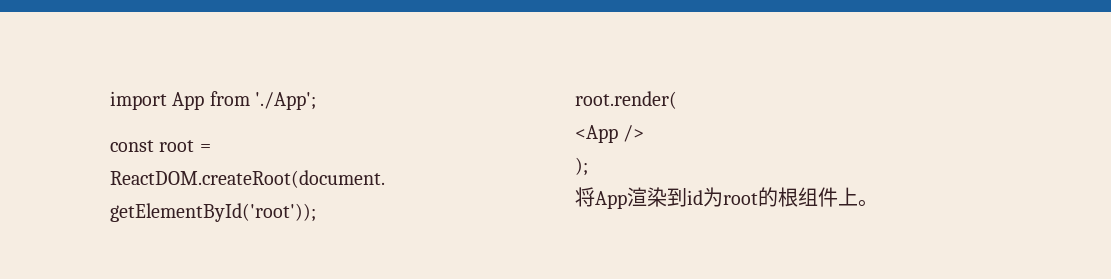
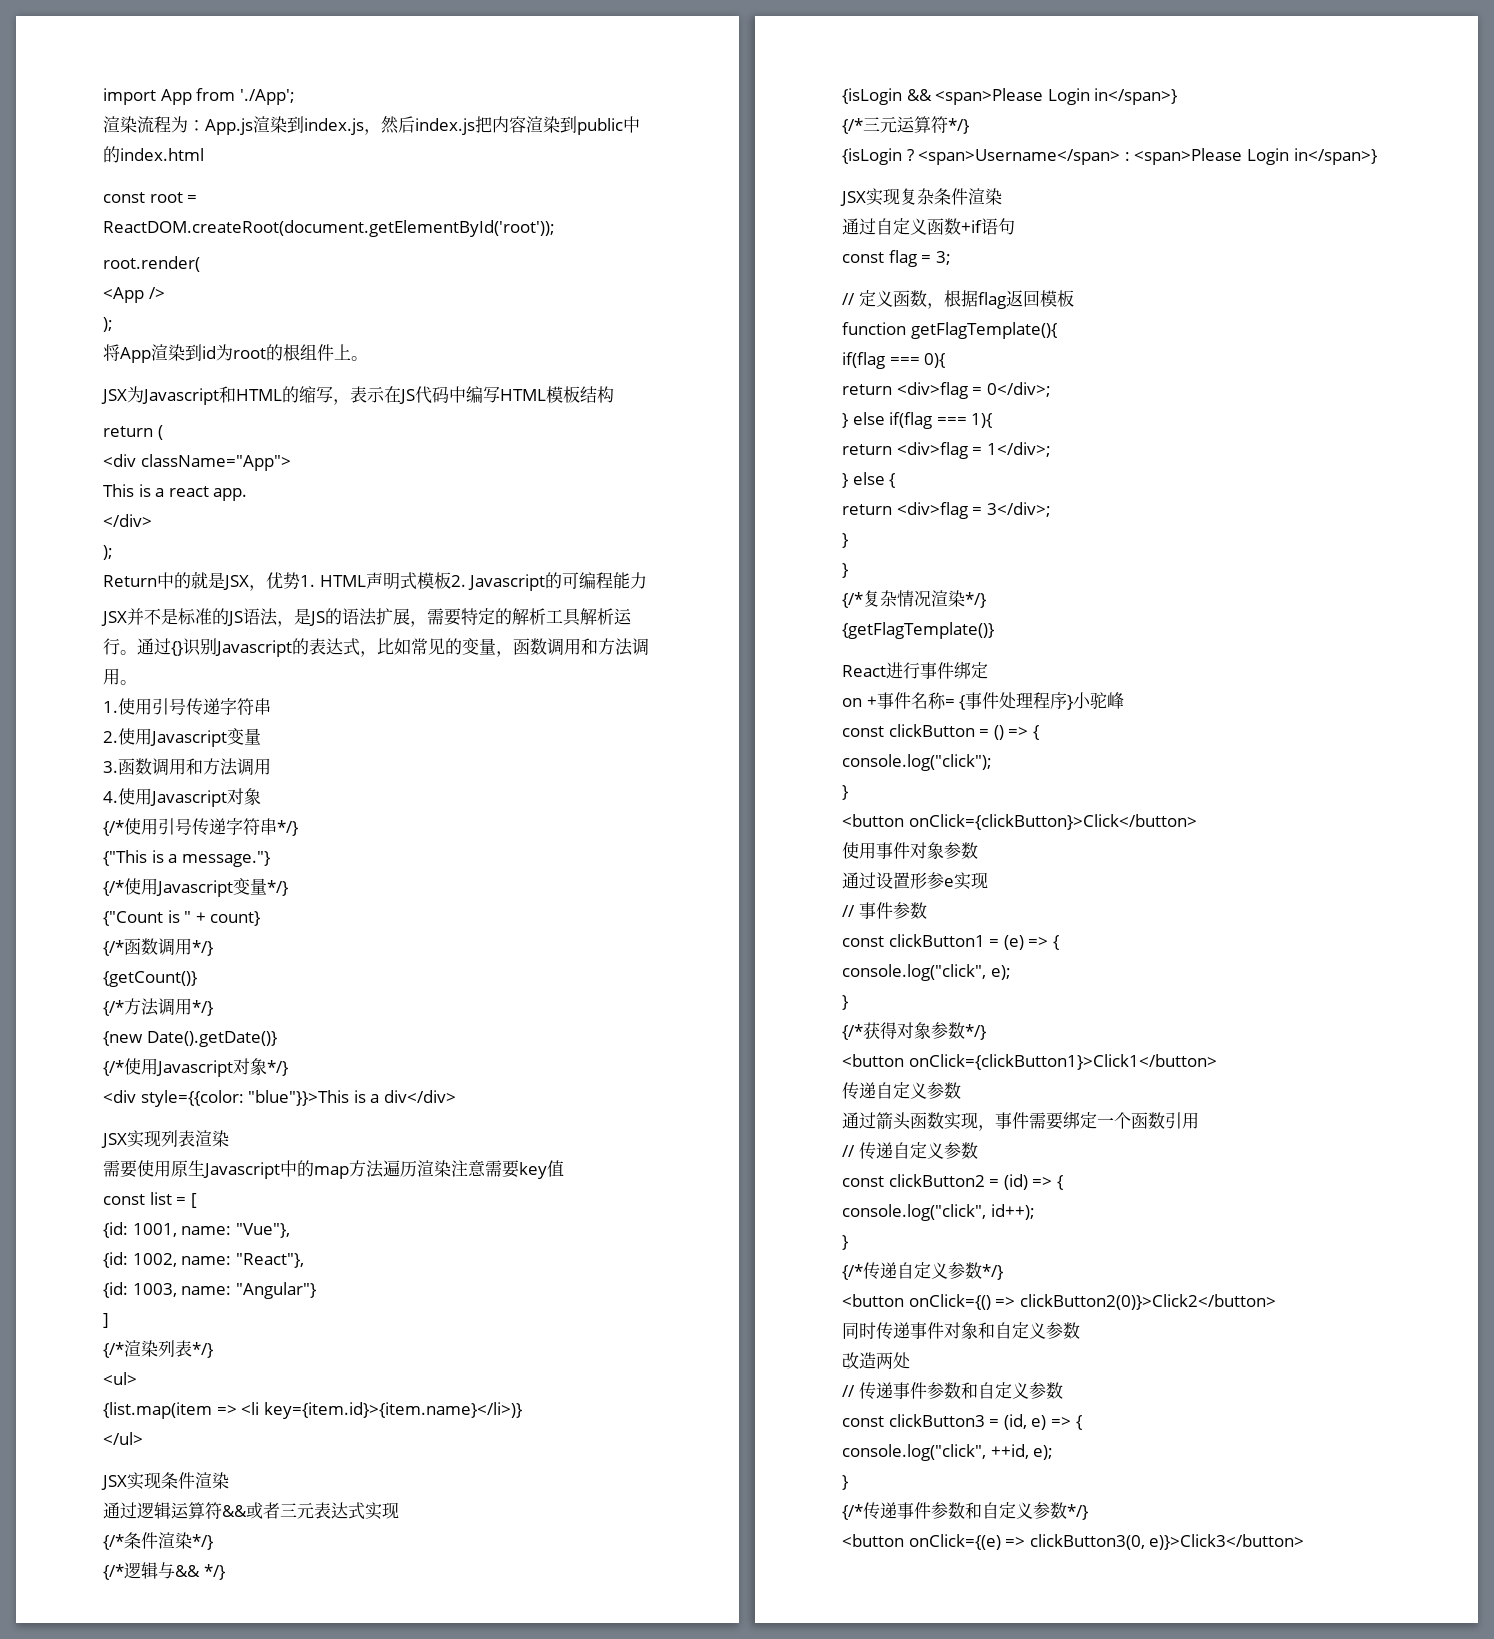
(317, 101) none -> [103,116,640,135] [103,146,204,163] // 渲染流程为：App.js渲染到index.js，然后index.js把内容渲染到public中的index.html
(878, 203) none -> [101,386,614,405] [103,425,163,440] [103,454,291,471] [103,484,248,501] [103,514,152,527] [103,545,113,560] [103,571,648,591] [101,608,632,627] [103,638,649,657] [103,668,137,685] [103,698,271,716] [103,728,261,747] [103,758,271,776] [103,788,261,807] [103,818,298,836] [103,850,270,867] [103,878,288,897] [103,910,261,926] [103,938,213,956] [103,971,197,987] [103,998,213,1016] [103,1031,277,1047] [103,1058,288,1077] [103,1090,456,1107] [101,1130,229,1148] [103,1160,564,1179] [103,1192,197,1208] [103,1222,290,1238] [103,1252,304,1268] [103,1282,316,1299] [103,1313,109,1328] [103,1340,213,1358] [103,1372,137,1385] [103,1402,522,1419] [103,1432,143,1445] [101,1472,229,1490] [103,1502,399,1520] [103,1532,213,1550] [103,1562,225,1580] [842,88,1178,105] [842,116,969,134] [842,148,1377,165] [840,188,1002,206] [842,218,1015,235] [842,250,951,267] [842,290,1074,309] [842,322,1057,339] [842,352,946,369] [842,382,1051,399] [842,412,993,429] [842,442,1051,459] [842,472,896,488] [842,502,1051,519] [842,533,848,548] [842,563,848,578] [842,590,986,608] [842,622,994,639] [842,661,988,679] [842,692,1125,710] [842,724,1039,740] [842,754,992,771] [842,785,848,800] [842,814,1197,830] [842,842,978,859] [842,872,988,890] [842,902,927,919] [842,934,1059,950] [842,964,1011,981] [842,995,848,1010] [842,1022,986,1040] [842,1054,1217,1070] [842,1082,961,1100] [842,1111,1199,1131] [842,1142,978,1160] [842,1174,1063,1190] [842,1204,1035,1221] [842,1235,848,1250] [842,1262,1003,1280] [842,1294,1276,1310] [842,1322,1080,1340] [842,1352,910,1369] [842,1382,1063,1400] [842,1414,1082,1430] [842,1444,1054,1461] [842,1475,848,1490] [842,1502,1088,1520] [842,1534,1305,1550] // JSX为Javascript和HTML的缩写，表示在JS代码中编写HTML模板结构 // return ( // <div className="App"> // This is a react app. // </div> // ); // Return中的就是JSX，优势1. HTML声明式模板2. Javascript的可编程能力 // JSX并不是标准的JS语法，是JS的语法扩展，需要特定的解析工具解析运行。通过{}识别Javascript的表达式，比如常见的变量，函数调用和方法调用。 // 1.使用引号传递字符串 // 2.使用Javascript变量 // 3.函数调用和方法调用 // 4.使用Javascript对象 // {/*使用引号传递字符串*/} // {"This is a message."} // {/*使用Javascript变量*/} // {"Count is " + count} // {/*函数调用*/} // {getCount()} // {/*方法调用*/} // {new Date().getDate()} // {/*使用Javascript对象*/} // <div style={{color: "blue"}}>This is a div</div> // JSX实现列表渲染 // 需要使用原生Javascript中的map方法遍历渲染注意需要key值 // const list = [ // {id: 1001, name: "Vue"}, // {id: 1002, name: "React"}, // {id: 1003, name: "Angular"} // ] // {/*渲染列表*/} // <ul> // {list.map(item => <li key={item.id}>{item.name}</li>)} // </ul> // JSX实现条件渲染 // 通过逻辑运算符&&或者三元表达式实现 // {/*条件渲染*/} // {/*逻辑与&& */} // {isLogin && <span>Please Login in</span>} // {/*三元运算符*/} // {isLogin ? <span>Username</span> : <span>Please Login in</span>} // JSX实现复杂条件渲染 // 通过自定义函数+if语句 // const flag = 3; // // 定义函数，根据flag返回模板 // function getFlagTemplate(){ // if(flag === 0){ // return <div>flag = 0</div>; // } else if(flag === 1){ // return <div>flag = 1</div>; // } else { // return <div>flag = 3</div>; // } // } // {/*复杂情况渲染*/} // {getFlagTemplate()} // React进行事件绑定 // on +事件名称= {事件处理程序}小驼峰 // const clickButton = () => { // console.log("click"); // } // <button onClick={clickButton}>Click</button> // 使用事件对象参数 // 通过设置形参e实现 // // 事件参数 // const clickButton1 = (e) => { // console.log("click", e); // } // {/*获得对象参数*/} // <button onClick={clickButton1}>Click1</button> // 传递自定义参数 // 通过箭头函数实现，事件需要绑定一个函数引用 // // 传递自定义参数 // const clickButton2 = (id) => { // console.log("click", id++); // } // {/*传递自定义参数*/} // <button onClick={() => clickButton2(0)}>Click2</button> // 同时传递事件对象和自定义参数 // 改造两处 // // 传递事件参数和自定义参数 // const clickButton3 = (id, e) => { // console.log("click", ++id, e); // } // {/*传递事件参数和自定义参数*/} // <button onClick={(e) => clickButton3(0, e)}>Click3</button>

